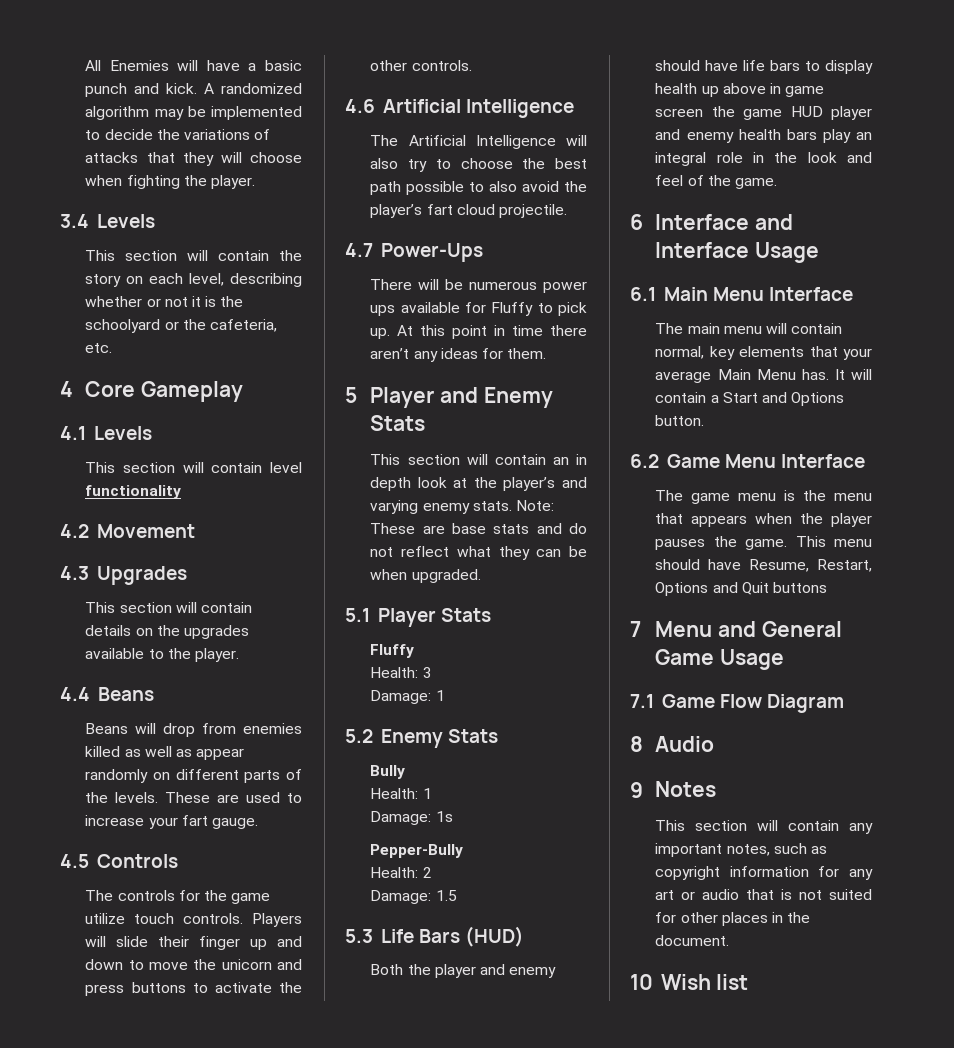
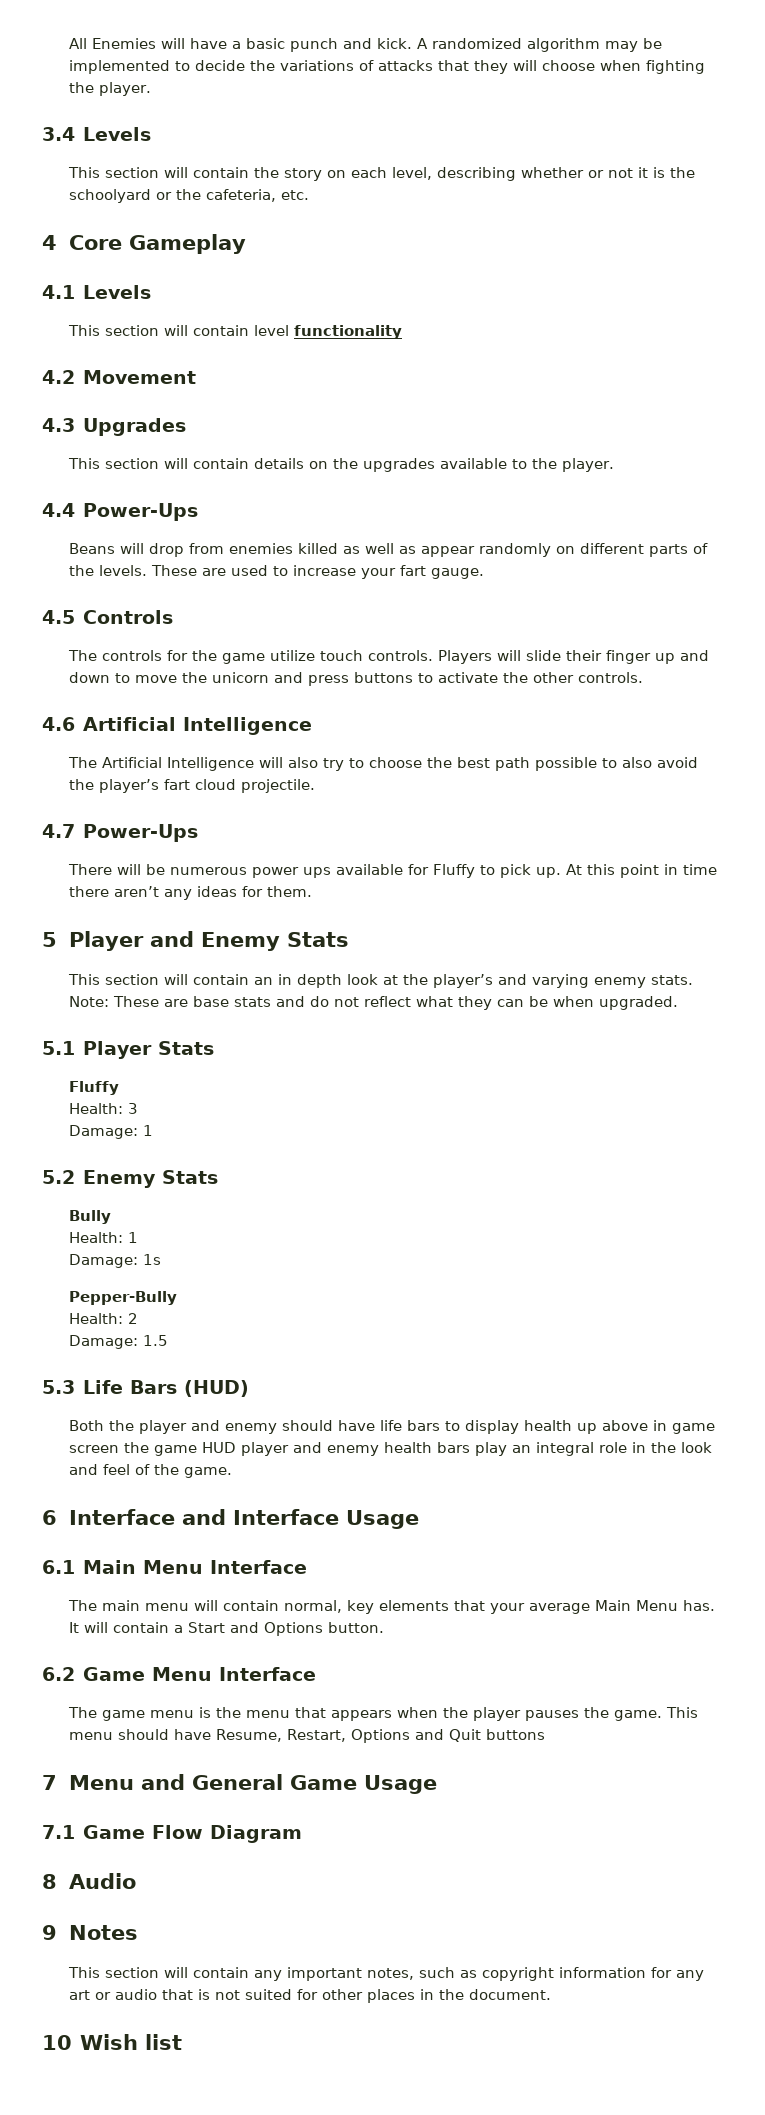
[97,687,154,701] Beans -> [82,503,198,521] Power-Ups

